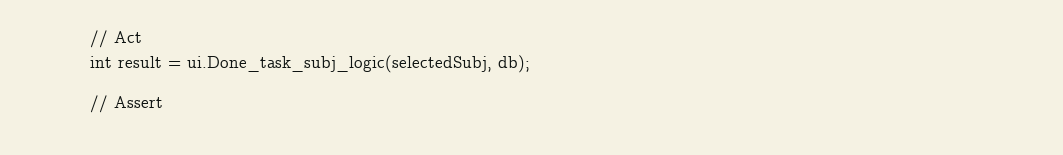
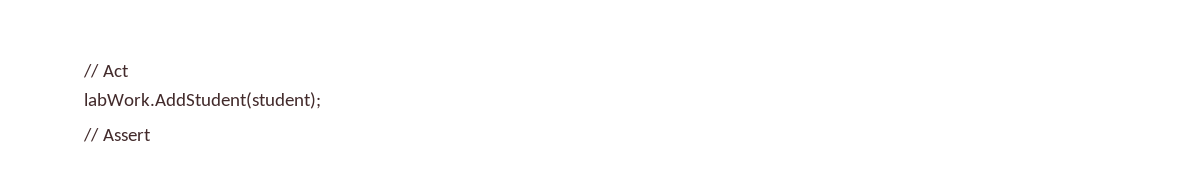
[90,55,530,73] int result = ui.Done_task_subj_logic(selectedSubj, db); -> [84,92,321,109] labWork.AddStudent(student);

